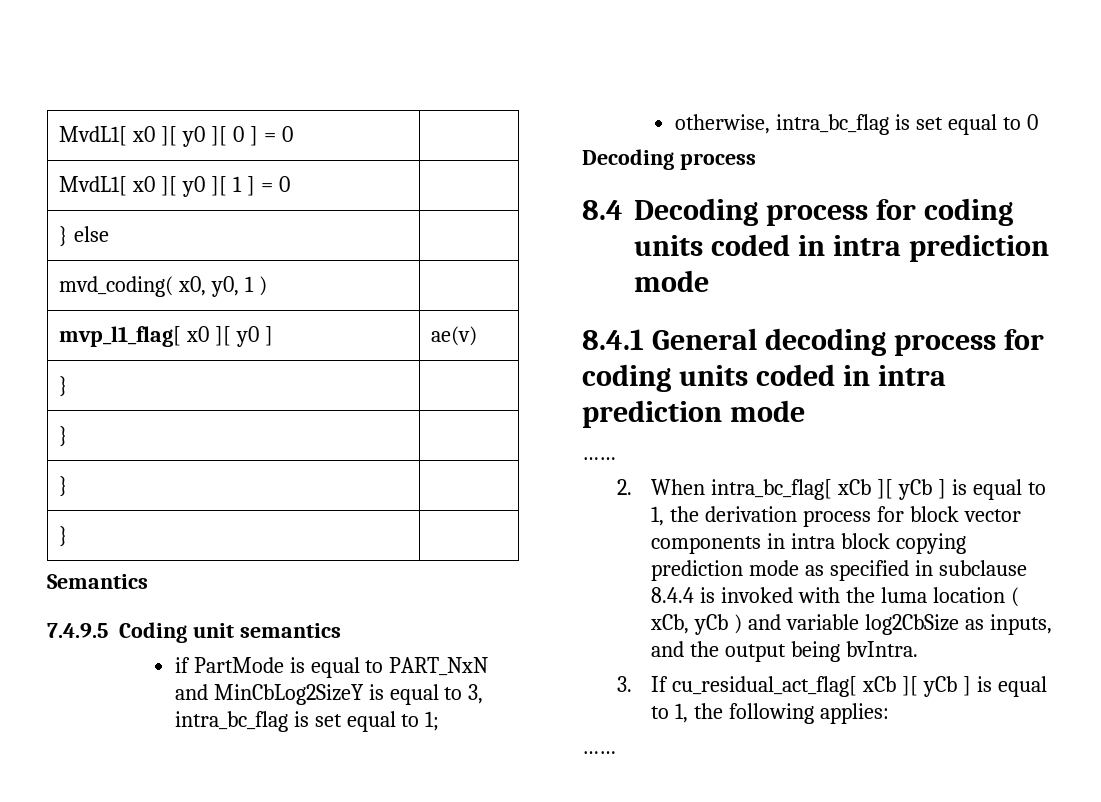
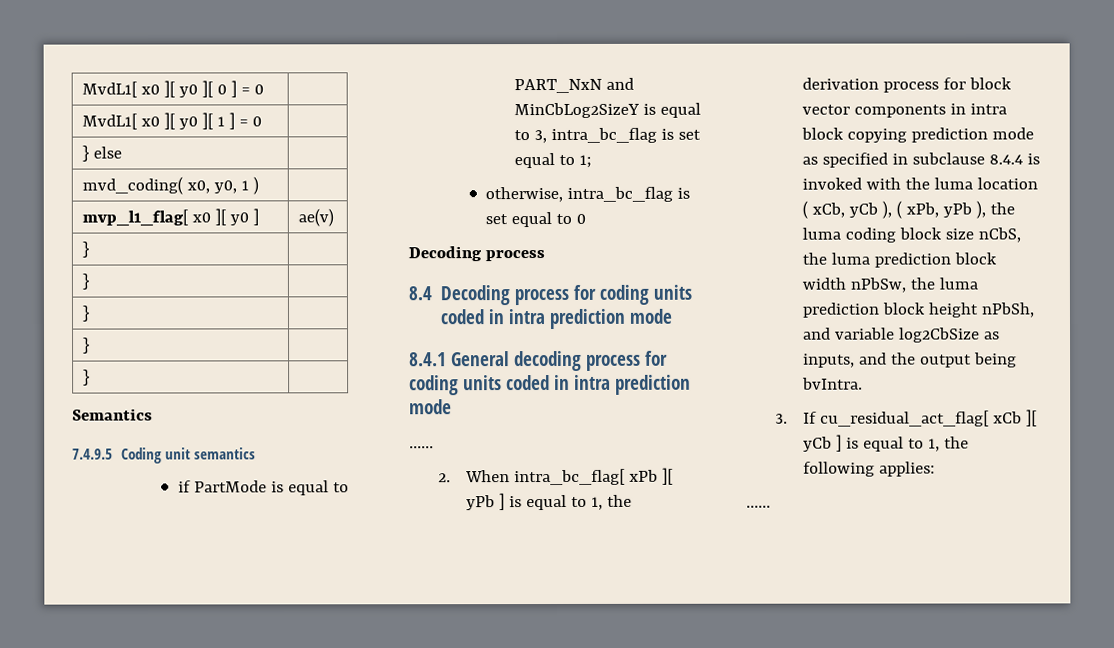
(69, 536) none -> [83,369,91,386] // } |
[836,479,932,500] xCb ][ yCb -> [629,467,675,485] [466,495,496,511] xPb ][ yPb
[733,614,742,634] ) -> [882,200,1016,219] [802,227,1022,243] [802,252,998,268] [802,277,979,293] [802,302,1035,318] ), ( xPb, yPb ), the luma coding block size nCbS, the luma prediction block width nPbSw, the luma prediction block height nPbSh,

